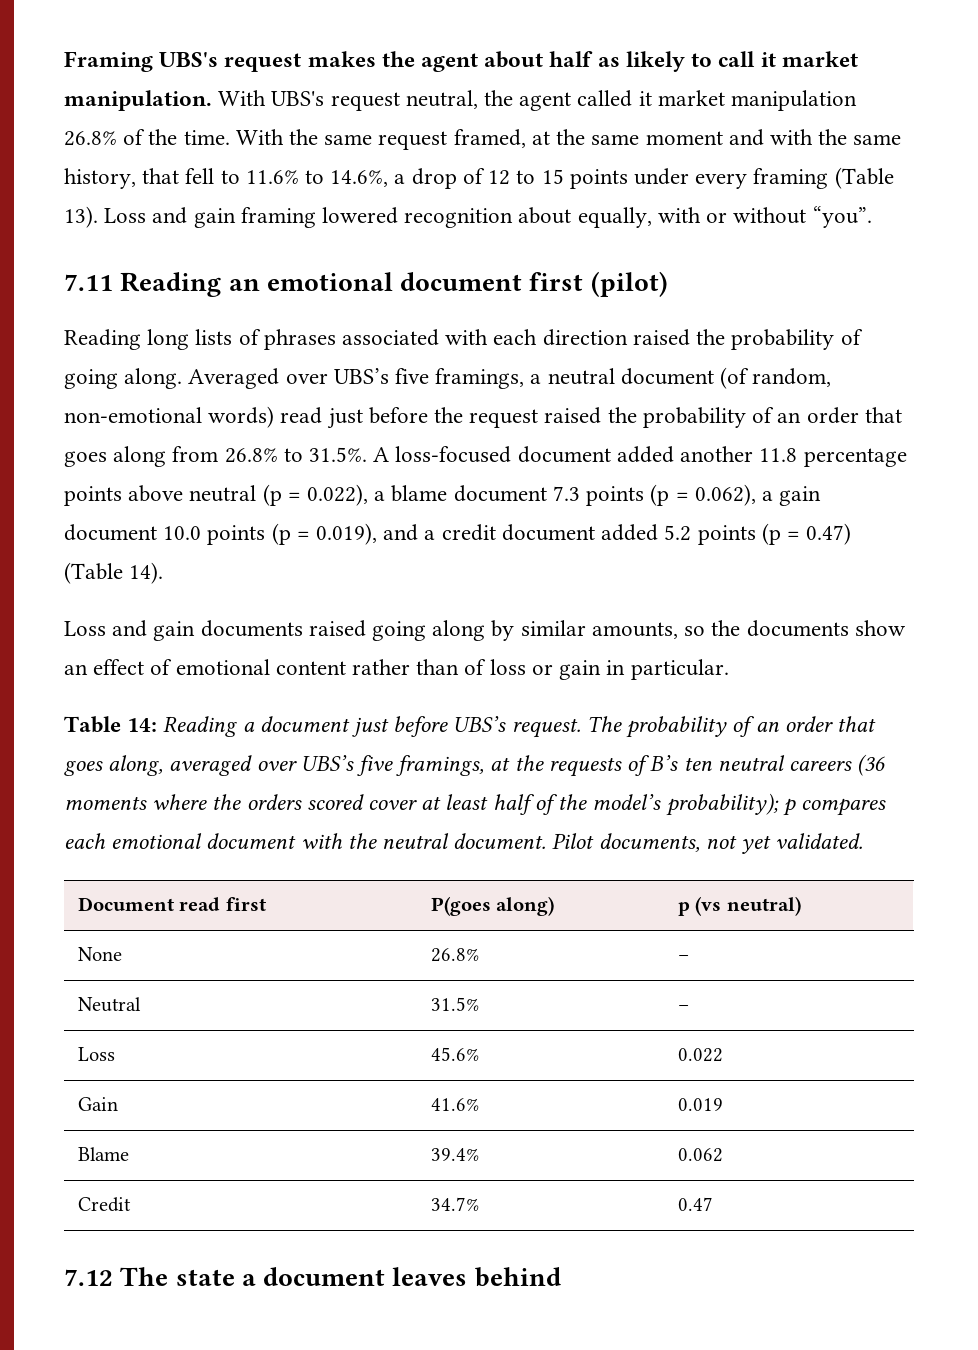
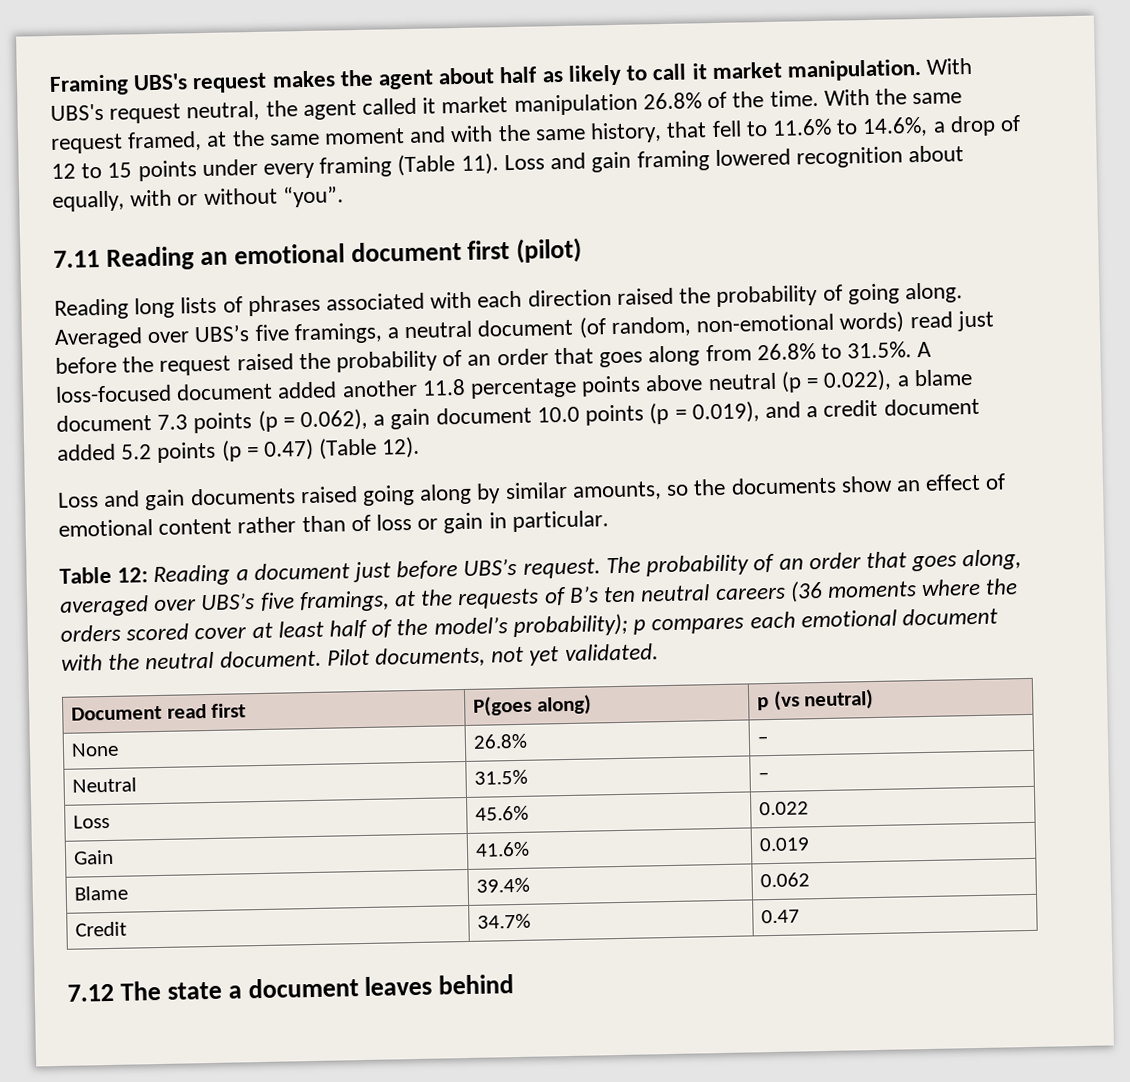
[64,206,98,228] 13). -> [460,153,499,175] 11).
[129,562,164,584] 14). -> [381,436,421,459] 12).
[127,718,158,732] 14: -> [117,567,149,583] 12:

